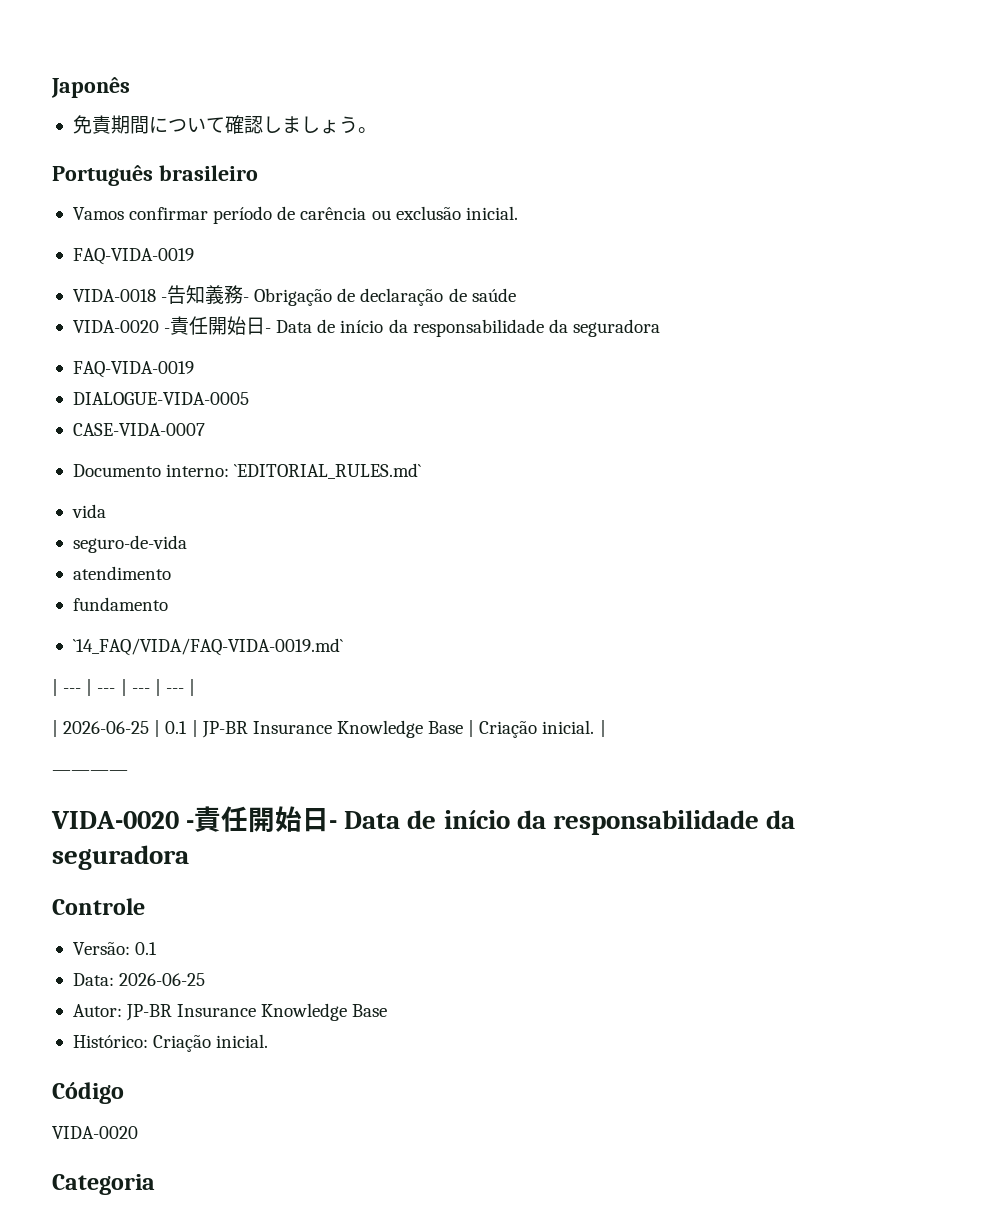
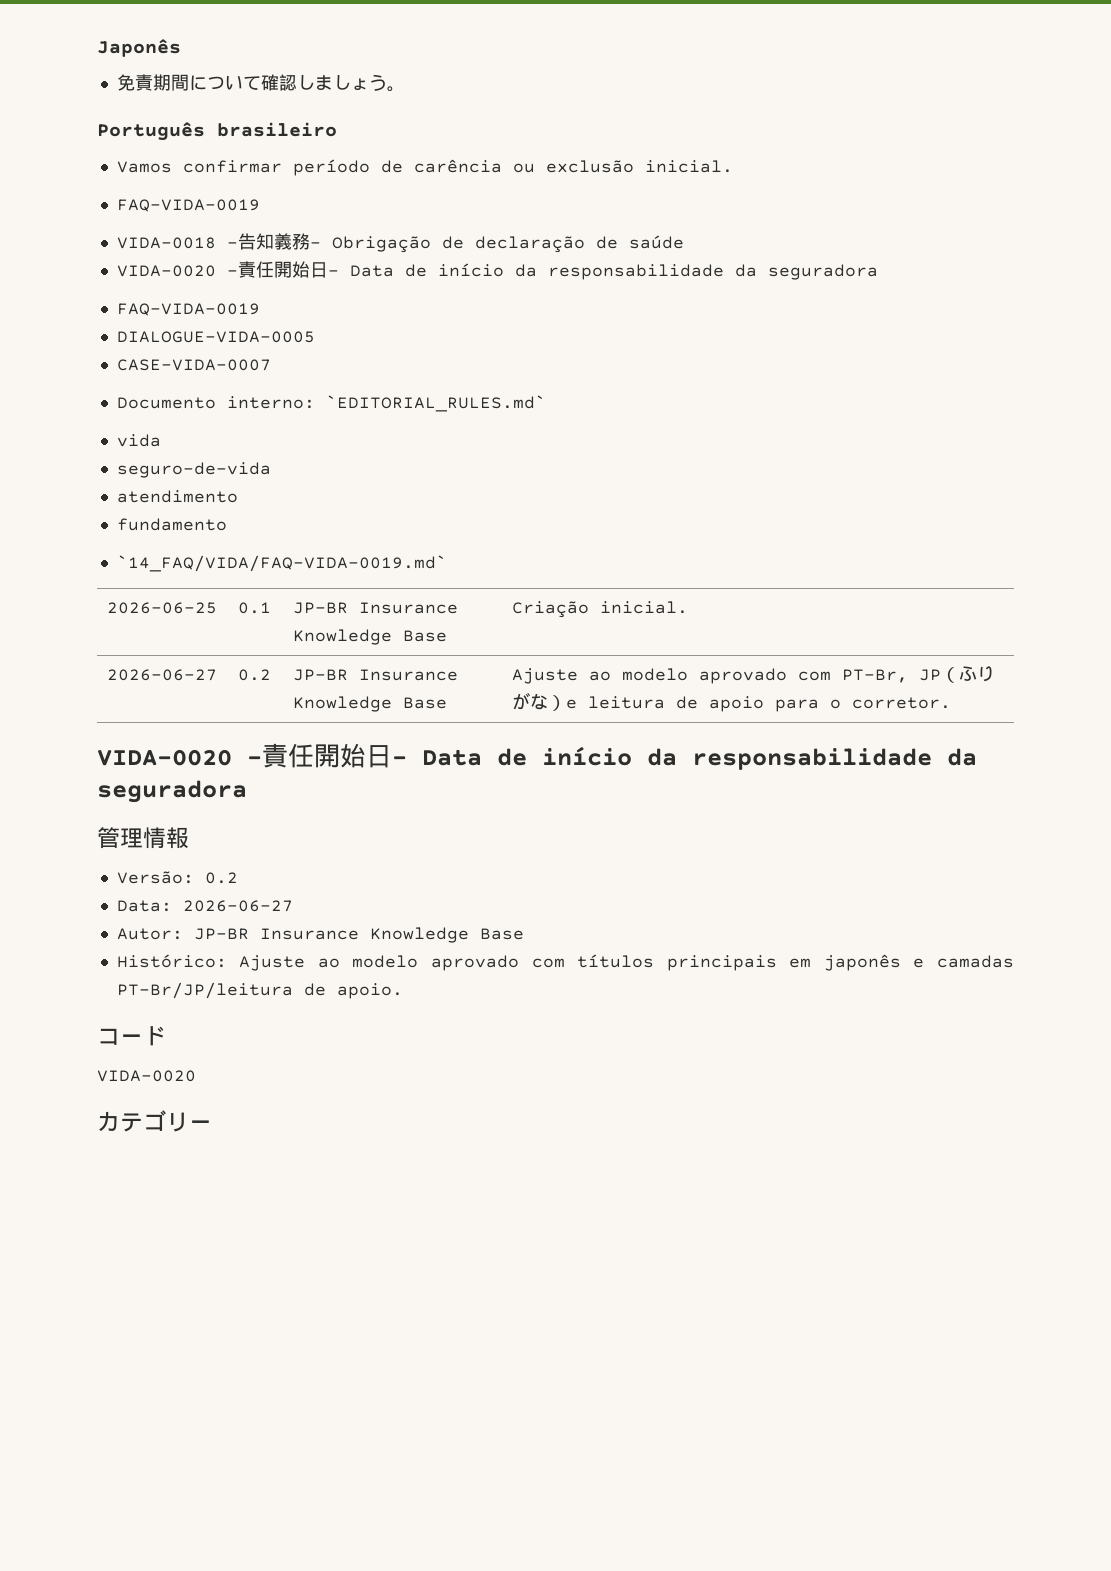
[52,679,196,696] [52,720,606,738] [52,770,128,775] // | --- | --- | --- | --- | // | 2026-06-25 | 0.1 | JP-BR Insurance Knowledge Base | Criação inicial. | // ———— -> [107,602,218,614] [238,602,272,614] [293,602,459,614] [293,629,448,645] [512,601,689,618] [107,669,218,681] [238,669,272,681] [293,669,459,681] [293,696,448,712] [512,666,996,684] [512,692,952,712] // 2026-06-25 | 0.1 | JP-BR Insurance Knowledge Base | Criação inicial. // 2026-06-27 | 0.2 | JP-BR Insurance Knowledge Base | Ajuste ao modelo aprovado com PT-Br, JP（ふりがな）e leitura de apoio para o corretor.
[52,898,145,915] Controle -> [97,827,189,849] 管理情報
[135,942,158,955] 0.1 -> [204,872,238,884] 0.2
[119,973,206,986] 2026-06-25 -> [182,900,293,912] 2026-06-27
[153,1034,269,1052] [52,1082,124,1104] Criação inicial. // Código -> [239,954,1015,971] [116,982,403,999] [97,1026,166,1046] Ajuste ao modelo aprovado com títulos principais em japonês e camadas PT-Br/JP/leitura de apoio. // コード
[52,1174,155,1195] Categoria -> [97,1110,212,1132] カテゴリー

